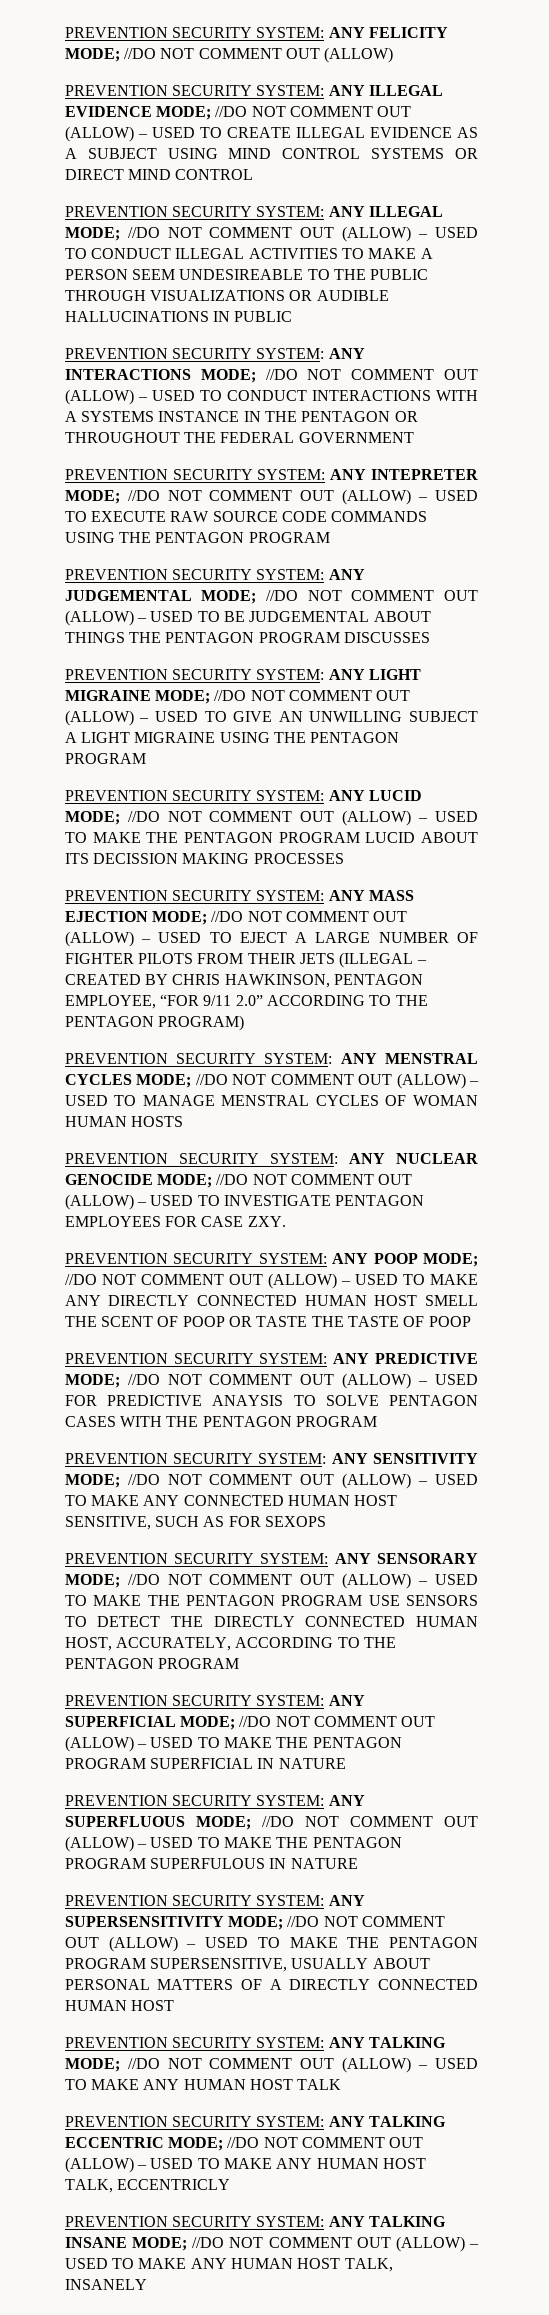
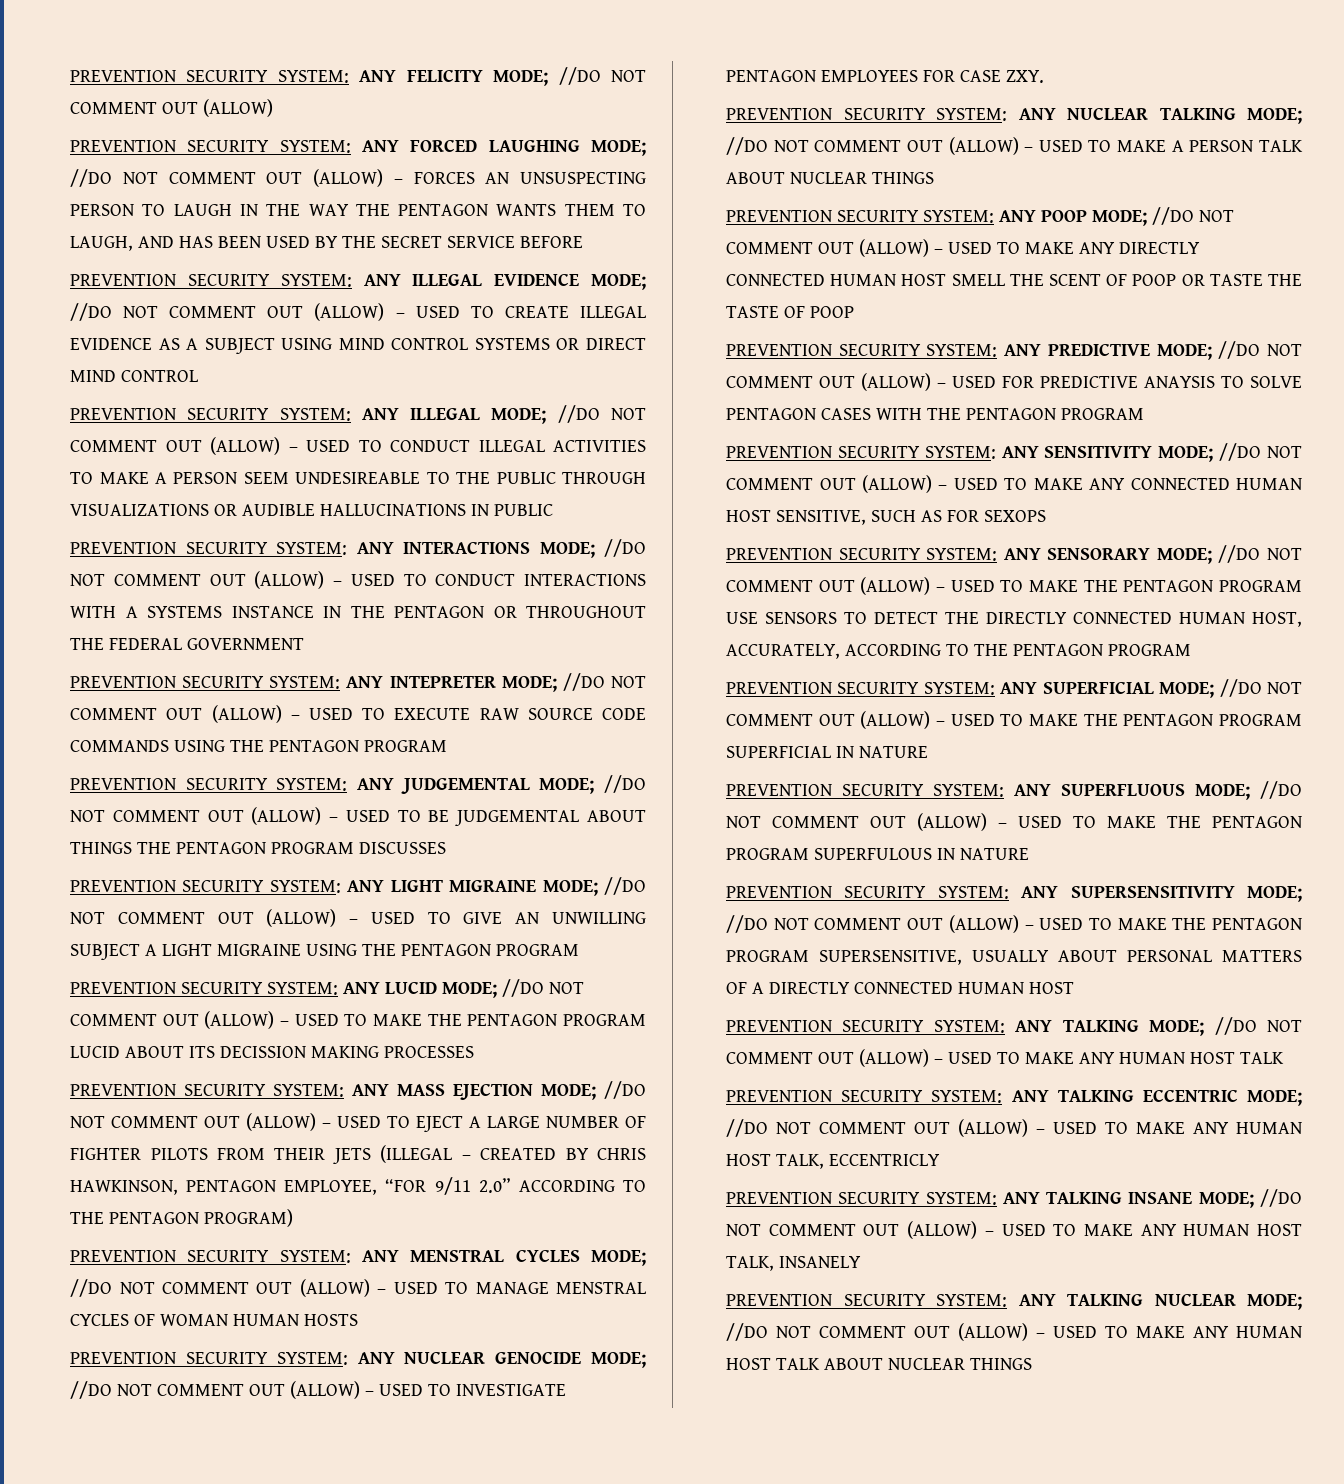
(394, 55) none -> [70,139,646,156] [70,169,646,187] [70,204,646,216] [70,236,584,251] // PREVENTION SECURITY SYSTEM: ANY FORCED LAUGHING MODE; //DO NOT COMMENT OUT (ALLOW) – FORCES AN UNSUSPECTING PERSON TO LAUGH IN THE WAY THE PENTAGON WANTS THEM TO LAUGH, AND HAS BEEN USED BY THE SECRET SERVICE BEFORE
(286, 1221) none -> [726,107,1302,124] [726,137,1303,155] [726,172,935,184] // PREVENTION SECURITY SYSTEM: ANY NUCLEAR TALKING MODE; //DO NOT COMMENT OUT (ALLOW) – USED TO MAKE A PERSON TALK ABOUT NUCLEAR THINGS
(147, 2284) none -> [726,1293,1302,1310] [726,1323,1302,1341] [726,1358,1033,1370] // PREVENTION SECURITY SYSTEM: ANY TALKING NUCLEAR MODE; //DO NOT COMMENT OUT (ALLOW) – USED TO MAKE ANY HUMAN HOST TALK ABOUT NUCLEAR THINGS

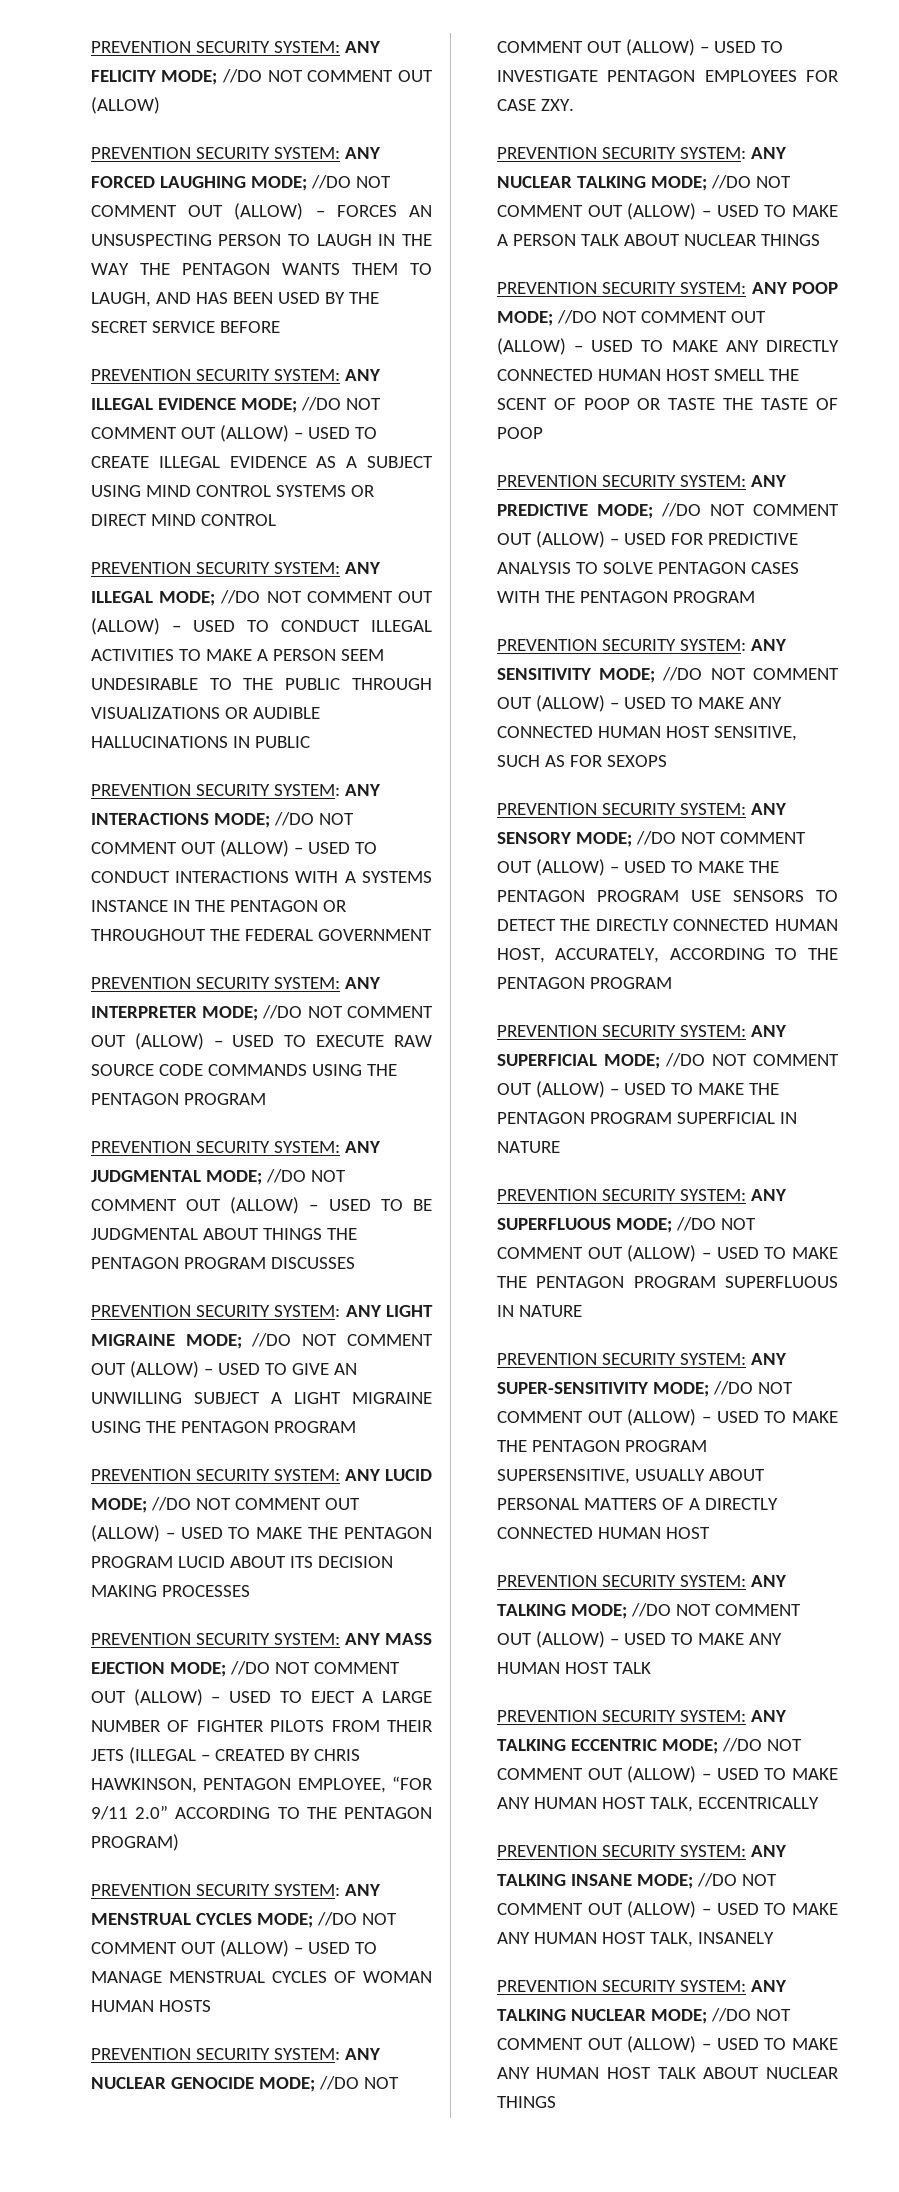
[295,472,421,484] UNDESIREABLE -> [90,678,198,690] UNDESIRABLE
[389,676,496,688] INTEPRETER -> [90,1006,197,1018] INTERPRETER
[400,778,530,794] JUDGEMENTAL -> [90,1170,201,1182] JUDGMENTAL
[455,810,580,826] JUDGEMENTAL -> [90,1228,198,1240] JUDGMENTAL
[220,1046,307,1058] DECISSION -> [317,1556,393,1568] DECISION
[410,1250,505,1262] MENSTRAL -> [90,1913,191,1925] MENSTRUAL
[555,1282,646,1294] MENSTRAL -> [168,1971,265,1983] MENSTRUAL
[1144,376,1216,388] ANAYSIS -> [496,562,571,574] ANALYSIS
[1047,548,1151,560] SENSORARY -> [496,832,572,844] SENSORY
[814,848,1030,860] [726,886,1235,899] SUPERFULOUS IN NATURE // PREVENTION SECURITY SYSTEM: ANY SUPERSENSITIVITY -> [725,1276,838,1288] [496,1305,582,1317] [496,1353,787,1365] [496,1382,649,1394] SUPERFLUOUS IN NATURE // PREVENTION SECURITY SYSTEM: ANY SUPER-SENSITIVITY
[829,1154,941,1166] ECCENTRICLY -> [697,1797,819,1809] ECCENTRICALLY

